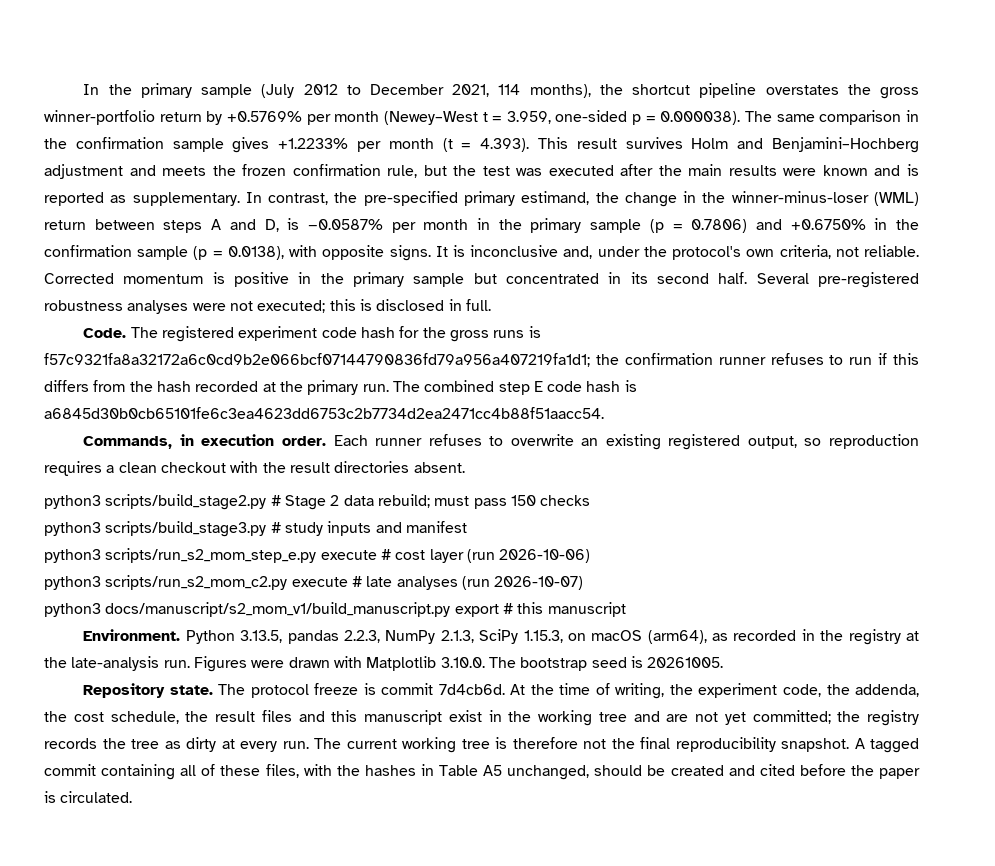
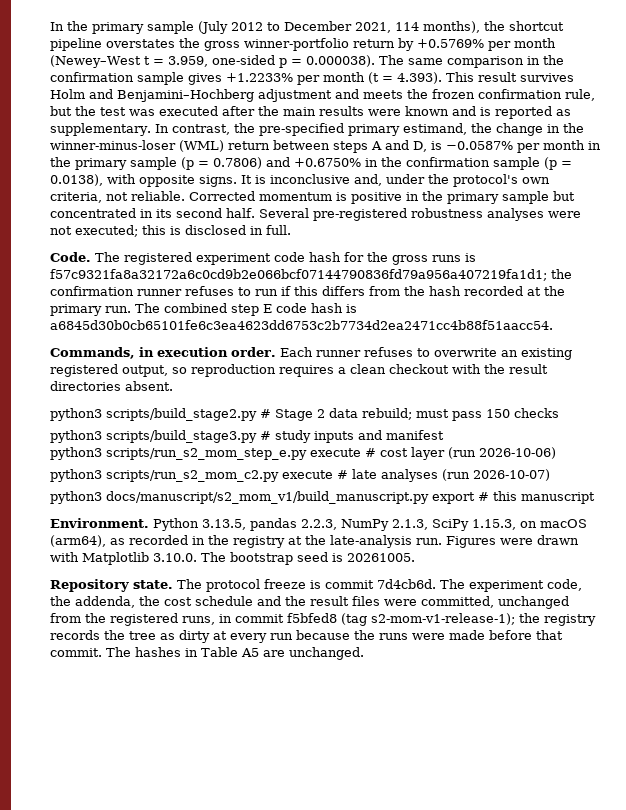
[510,683,693,699] At the time of writing, the -> [440,579,465,589] The
[110,711,179,724] schedule, -> [195,596,281,606] schedule and
[298,710,831,726] and this manuscript exist in the working tree and are not yet committed; -> [384,596,569,609] [50,613,515,626] were committed, unchanged from the registered runs, in commit f5bfed8 (tag s2-mom-v1-release-1);
[282,737,919,753] [44,764,921,780] [44,791,133,803] run. The current working tree is therefore not the final reproducibility snapshot. A tagged commit containing all of these files, with the hashes in Table A5 unchanged, should be created and cited before the paper is circulated. -> [270,630,563,640] [50,647,364,660] run because the runs were made before that commit. The hashes in Table A5 are unchanged.

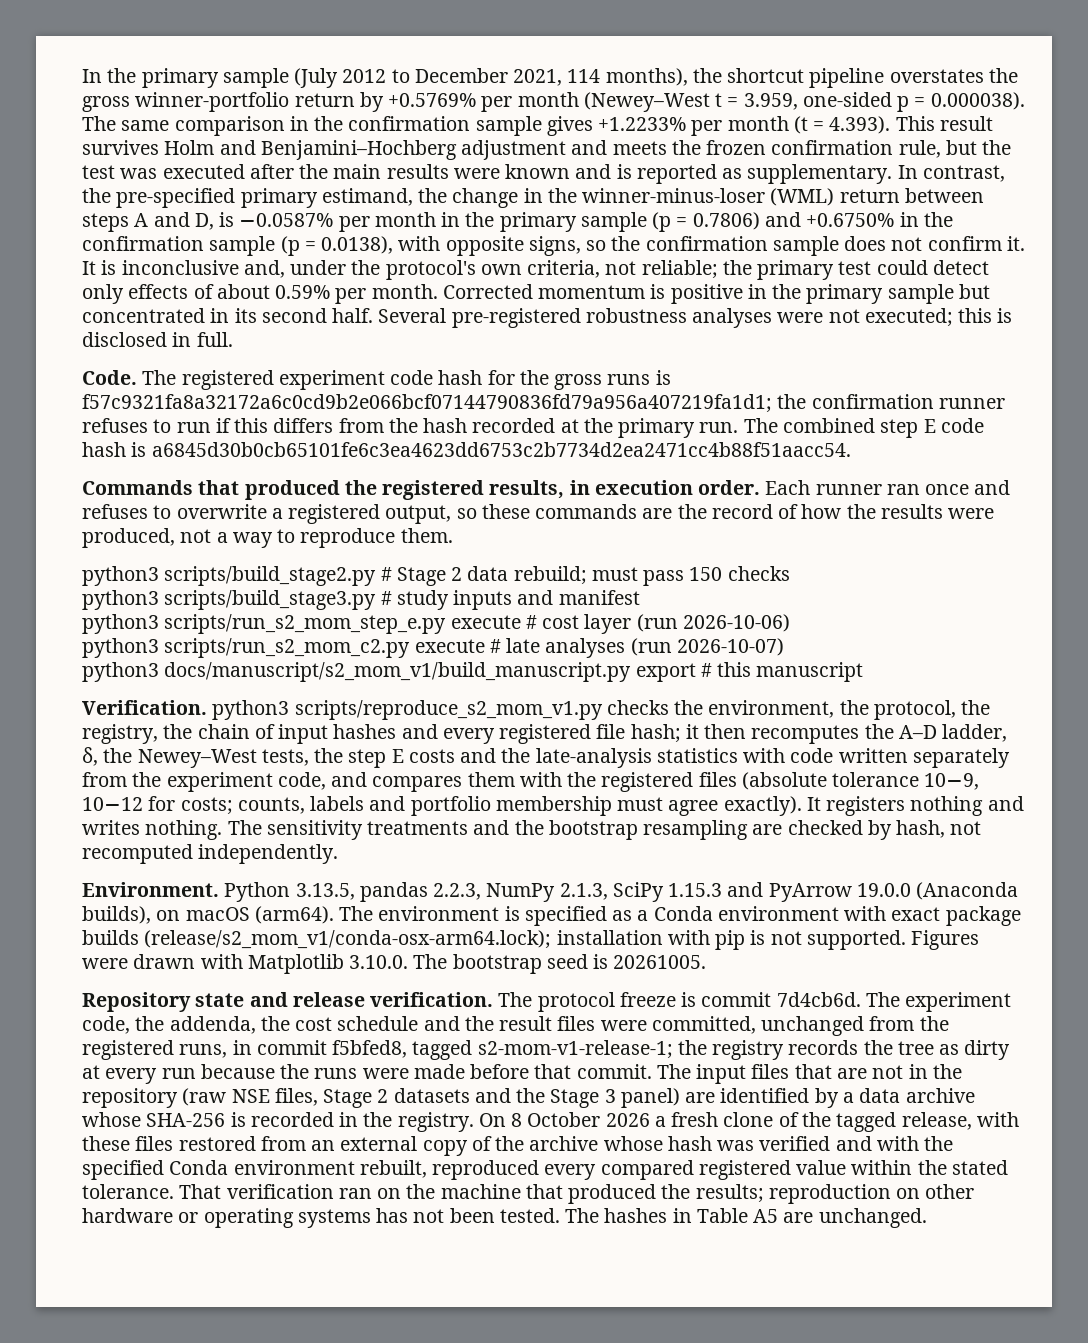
[199,175,237,187] signs. -> [528,236,1025,256] signs, so the confirmation sample does not confirm it.
[131,191,185,201] reliable. -> [641,260,989,280] [82,284,438,304] reliable; the primary test could detect only effects of about 0.59% per month.
[50,347,135,359] Commands, -> [82,480,565,500] Commands that produced the registered results,
(361, 353) none -> [886,480,1011,495] ran once and
[500,348,572,360] an existing -> [271,508,283,519] a
[191,364,548,377] [50,381,173,391] reproduction requires a clean checkout with the result directories absent. -> [481,504,995,519] [82,528,453,548] these commands are the record of how the results were produced, not a way to reproduce them.
(595, 498) none -> [82,700,991,720] [82,724,1008,744] [82,747,1010,768] [82,772,980,792] [82,796,1024,816] [82,820,982,840] [82,844,339,864] // Verification. python3 scripts/reproduce_s2_mom_v1.py checks the environment, the protocol, the registry, the chain of input hashes and every registered file hash; it then recomputes the A–D ladder, δ, the Newey–West tests, the step E costs and the late-analysis statistics with code written separately from the experiment code, and compares them with the registered files (absolute tolerance 10−9, 10−12 for costs; counts, labels and portfolio membership must agree exactly). It registers nothing and writes nothing. The sensitivity treatments and the bootstrap resampling are checked by hash, not recomputed independently.
[472,519,587,530] [50,535,442,548] 1.15.3, on macOS (arm64), as recorded in the registry at the late-analysis run. -> [668,882,1019,902] [82,906,1021,926] [82,930,906,950] 1.15.3 and PyArrow 19.0.0 (Anaconda builds), on macOS (arm64). The environment is specified as a Conda environment with exact package builds (release/s2_mom_v1/conda-osx-arm64.lock); installation with pip is not supported.
[133,580,173,589] state. -> [195,992,494,1007] state and release verification.
[287,613,515,626] f5bfed8 (tag s2-mom-v1-release-1); -> [332,1040,673,1060] f5bfed8, tagged s2-mom-v1-release-1;
(131, 652) none -> [696,1064,962,1084] [82,1088,975,1108] [82,1112,1019,1132] [82,1136,954,1156] [82,1160,1008,1180] [82,1184,975,1204] [82,1208,600,1228] input files that are not in the repository (raw NSE files, Stage 2 datasets and the Stage 3 panel) are identified by a data archive whose SHA-256 is recorded in the registry. On 8 October 2026 a fresh clone of the tagged release, with these files restored from an external copy of the archive whose hash was verified and with the specified Conda environment rebuilt, reproduced every compared registered value within the stated tolerance. That verification ran on the machine that produced the results; reproduction on other hardware or operating systems has not been tested. The

